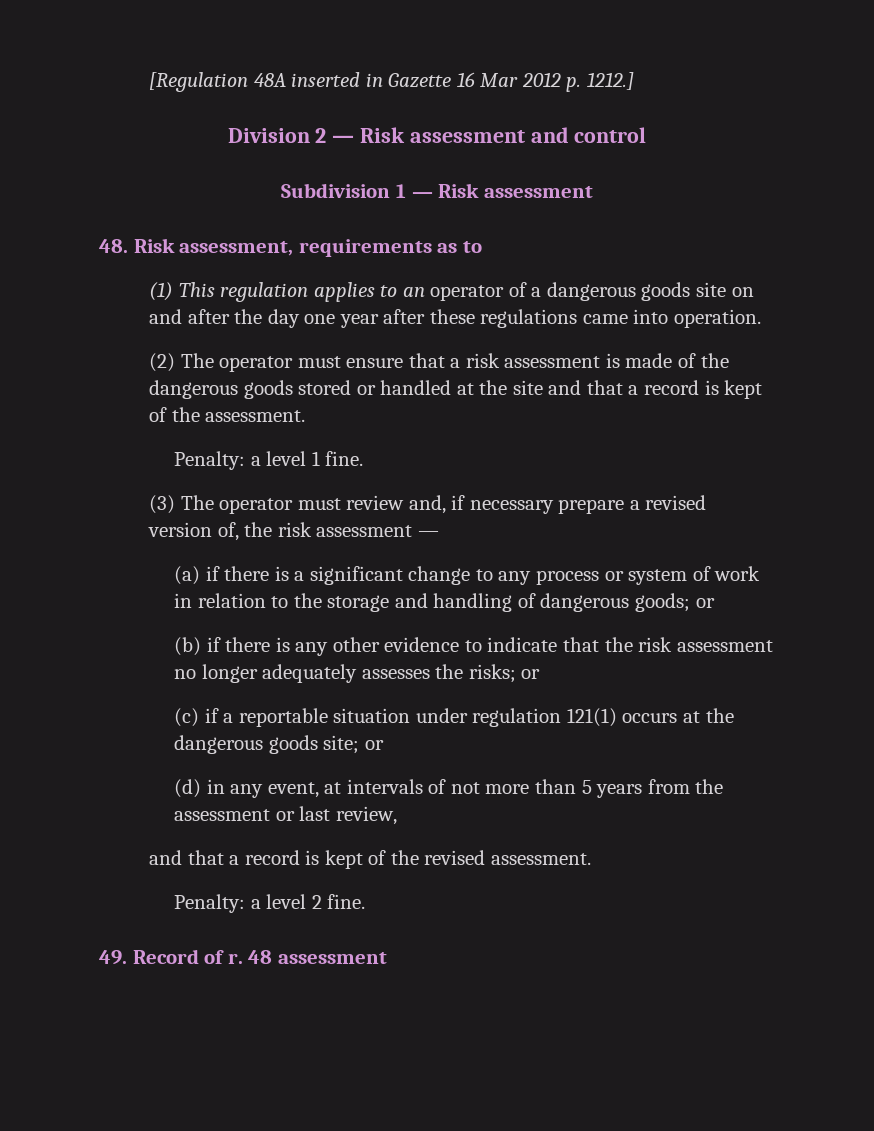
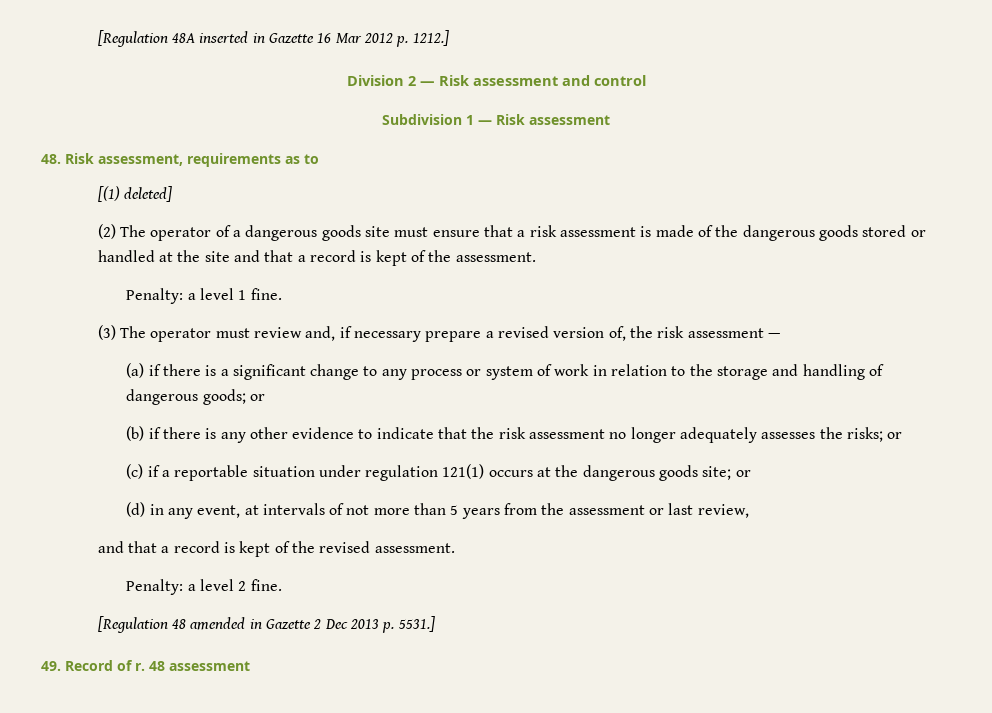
[149,282,425,302] (1) This regulation applies to an -> [97,186,173,202] [97,224,147,239] [(1) deleted] // (2) The
[731,287,754,297] [149,309,762,328] [149,353,294,372] on and after the day one year after these regulations came into operation. // (2) The operator -> (391, 231) none
(366, 901) none -> [97,616,435,633] // [Regulation 48 amended in Gazette 2 Dec 2013 p. 5531.]

